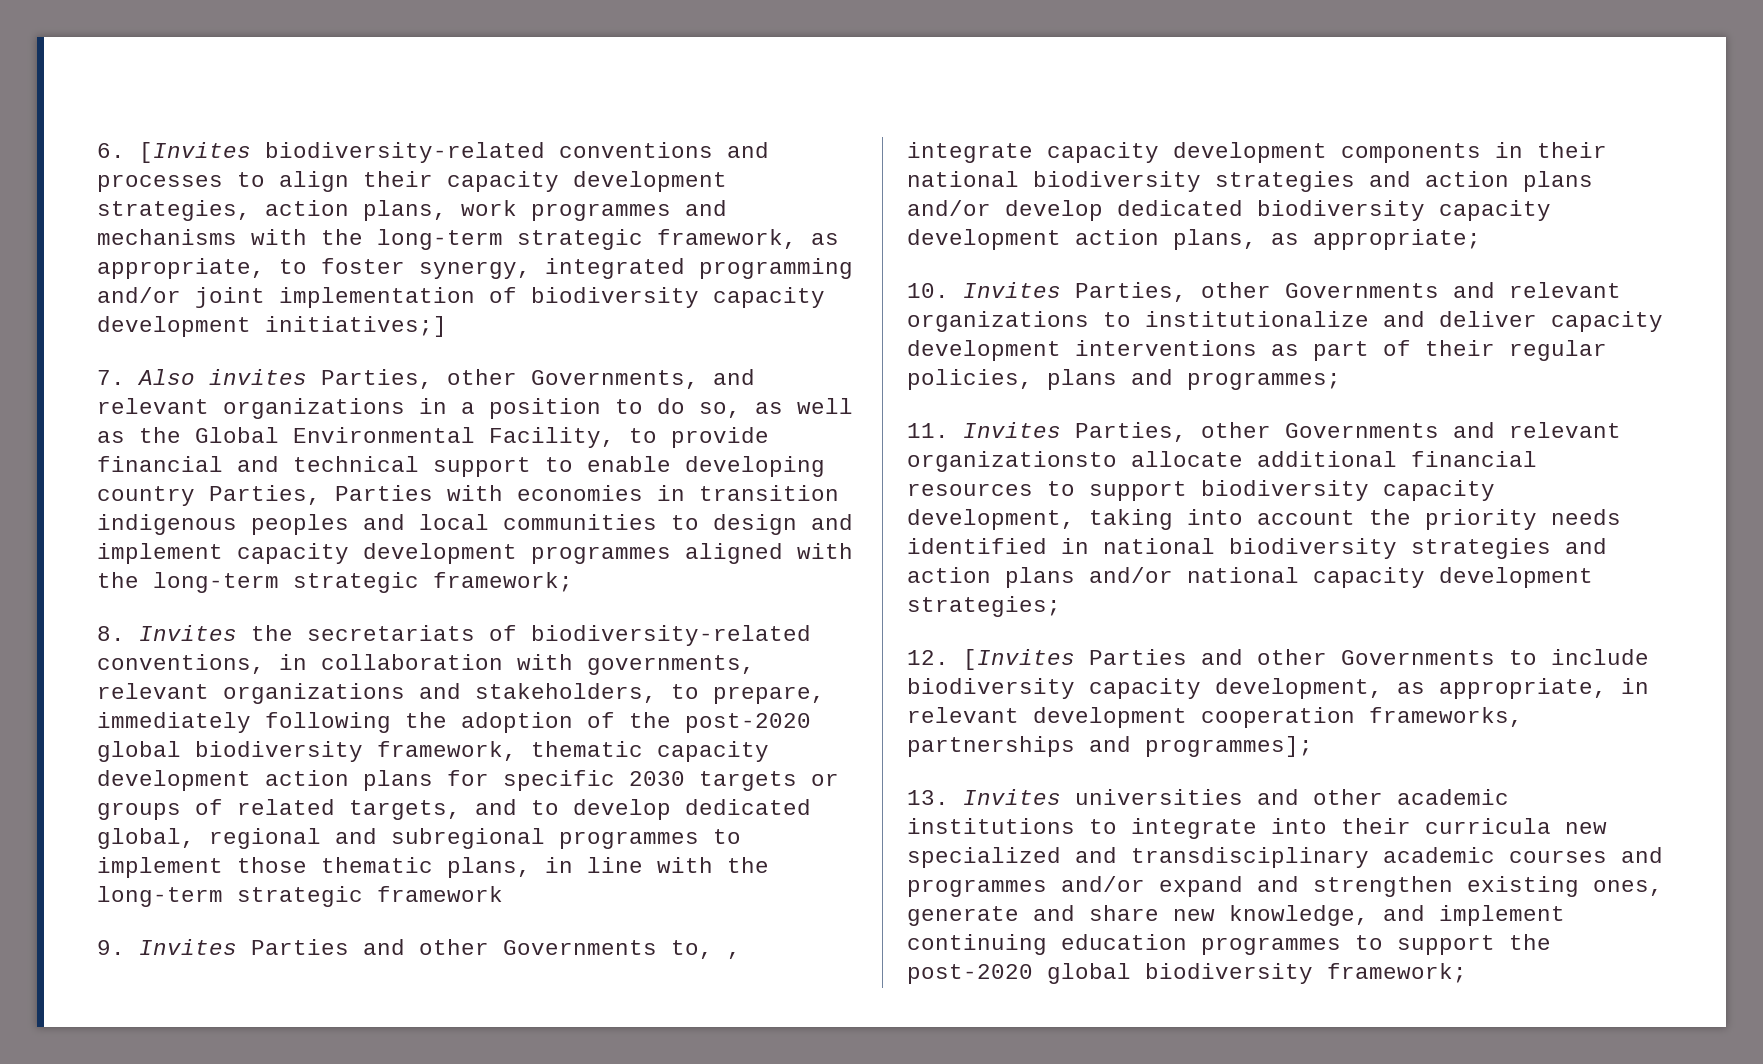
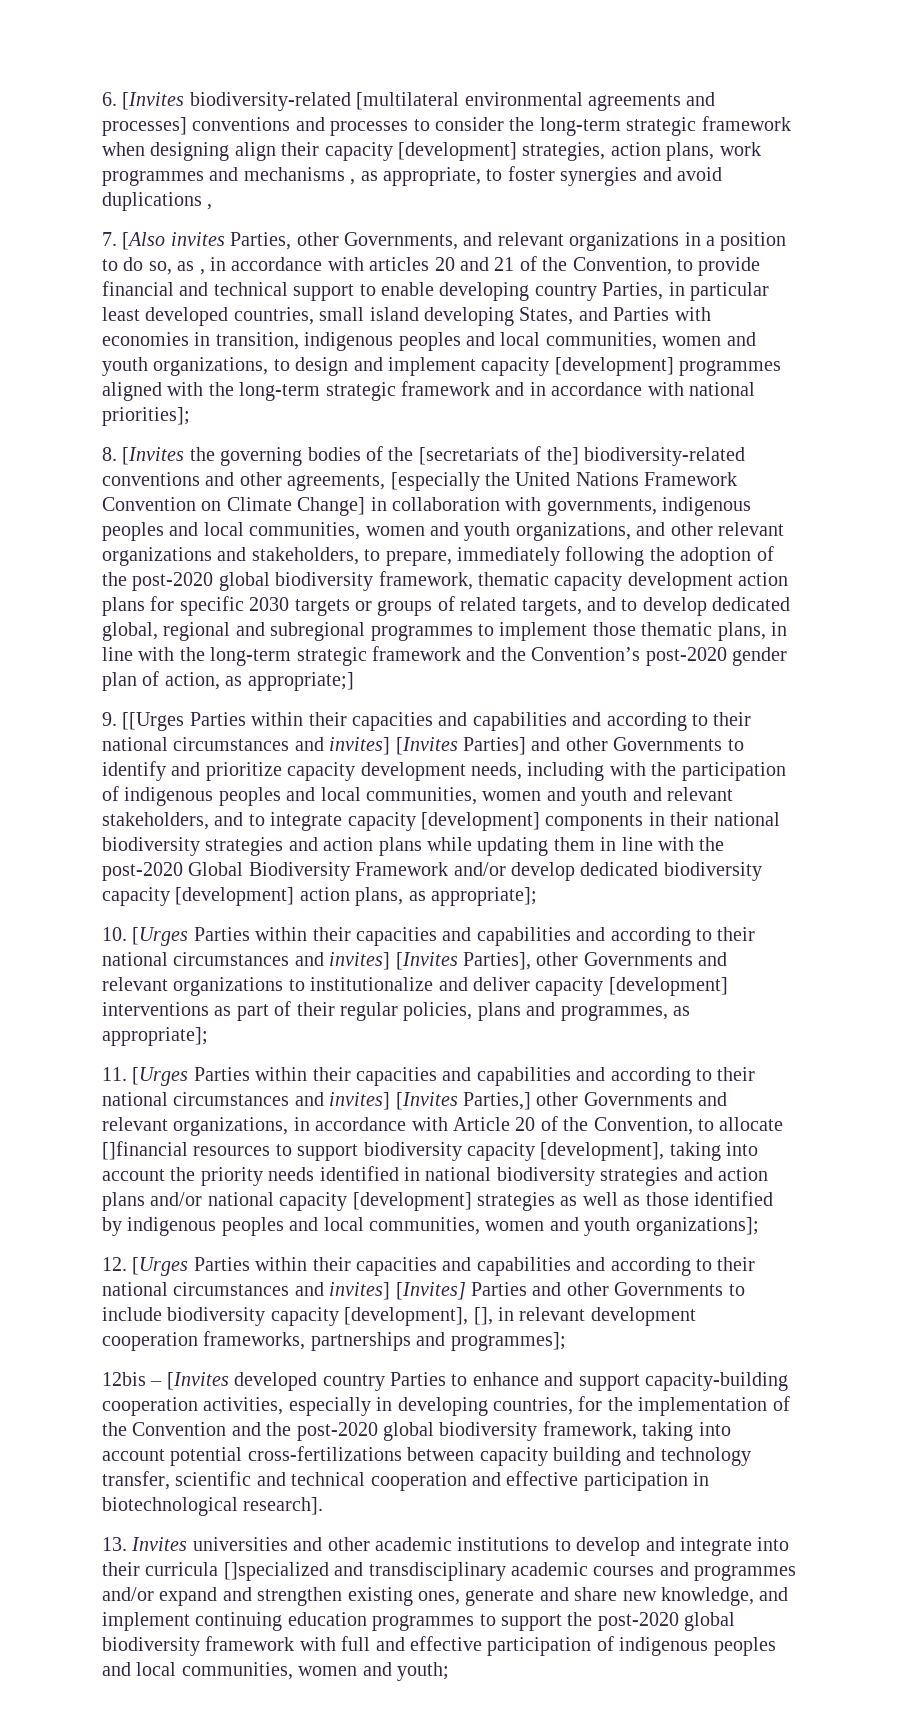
[559,142,769,158] [97,172,265,192] conventions and processes to -> [356,92,716,111] [102,116,791,136] [102,142,230,161] [multilateral environmental agreements and processes] conventions and processes to consider the long-term strategic framework when designing
[573,171,727,192] development -> [398,142,517,161] [development]
[251,229,839,250] [97,258,853,279] [97,287,825,308] [97,316,447,337] with the long-term strategic framework, as appropriate, to foster synergy, integrated programming and/or joint implementation of biodiversity capacity development initiatives;] -> [350,166,722,186] [102,192,213,211] , as appropriate, to foster synergies and avoid duplications ,
[137,369,195,385] Also -> [122,232,166,250] [Also
[797,398,853,414] [97,427,615,448] well as the Global Environmental Facility, -> [199,256,672,275] , in accordance with articles 20 and 21 of the Convention,
(321, 495) none -> [668,282,769,301] [102,307,608,326] in particular least developed countries, small island developing States, and
[699,485,839,501] [97,514,657,535] transition indigenous peoples and local communities -> [215,332,756,351] [102,357,269,376] transition, indigenous peoples and local communities, women and youth organizations,
[363,543,517,564] development -> [554,357,674,376] [development]
[433,572,573,592] [97,625,811,646] [97,654,755,675] framework; // 8. Invites the secretariats of biodiversity-related conventions, in collaboration with governments, -> [401,381,755,396] [102,407,190,426] [102,446,745,466] [102,472,738,491] [102,497,752,516] [102,522,713,541] framework and in accordance with national priorities]; // 8. [Invites the governing bodies of the [secretariats of the] biodiversity-related conventions and other agreements, [especially the United Nations Framework Convention on Climate Change] in collaboration with governments, indigenous peoples and local communities, women and youth organizations, and other
[97,939,741,959] // 9. Invites Parties and other Governments to, , -> [466,647,787,666] [102,671,354,691] [102,712,752,731] [102,737,744,755] [102,761,786,781] [102,786,733,806] [102,812,265,830] and the Convention’s post-2020 gender plan of action, as appropriate;] // 9. [[Urges Parties within their capacities and capabilities and according to their national circumstances and invites] [Invites Parties] and other Governments to identify and prioritize capacity development needs, including with the participation of indigenous peoples and local communities, women and youth and relevant stakeholders, and to
[1173,142,1327,163] development -> [421,812,540,831] [development]
(1593, 181) none -> [427,837,725,856] [102,862,449,881] while updating them in line with the post-2020 Global Biodiversity Framework
[907,229,1061,250] development -> [175,887,295,906] [development]
[1313,229,1481,250] appropriate; -> [431,887,537,906] appropriate];
[963,282,1187,302] Invites Parties, -> [132,927,756,946] [102,952,531,970] [Urges Parties within their capacities and capabilities and according to their national circumstances and invites] [Invites Parties],
[907,340,1061,361] development -> [608,977,728,996] [development]
[1187,372,1341,390] [907,422,1621,442] [907,451,1537,472] programmes; // 11. Invites Parties, other Governments and relevant organizationsto allocate additional financial -> [560,1005,690,1021] [102,1027,208,1046] [102,1067,756,1086] [102,1092,728,1110] [102,1116,784,1136] [102,1141,188,1160] programmes, as appropriate]; // 11. [Urges Parties within their capacities and capabilities and according to their national circumstances and invites] [Invites Parties,] other Governments and relevant organizations, in accordance with Article 20 of the Convention, to allocate []financial
[907,509,1075,530] development, -> [540,1142,665,1161] [development],
[1439,567,1593,588] [907,596,1061,617] [907,649,1075,670] development strategies; // 12. [Invites -> [352,1191,773,1211] [102,1217,759,1236] [102,1257,756,1276] [102,1282,466,1300] [development] strategies as well as those identified by indigenous peoples and local communities, women and youth organizations]; // 12. [Urges Parties within their capacities and capabilities and according to their national circumstances and invites] [Invites]
[1215,678,1607,699] development, as appropriate, -> [344,1307,493,1326] [development], [],
(1313, 746) none -> [102,1372,788,1391] [102,1396,790,1416] [102,1421,731,1441] [102,1446,751,1466] [102,1471,710,1491] [102,1497,324,1516] // 12bis – [Invites developed country Parties to enhance and support capacity-building cooperation activities, especially in developing countries, for the implementation of the Convention and the post-2020 global biodiversity framework, taking into account potential cross-fertilizations between capacity building and technology transfer, scientific and technical cooperation and effective participation in biotechnological research].
(1117, 826) none -> [576,1537,675,1556] develop and
[1565,822,1607,834] [907,847,1061,868] new specialized -> [223,1562,329,1581] []specialized
[1327,963,1467,983] framework; -> [205,1636,776,1656] [102,1662,449,1681] framework with full and effective participation of indigenous peoples and local communities, women and youth;

